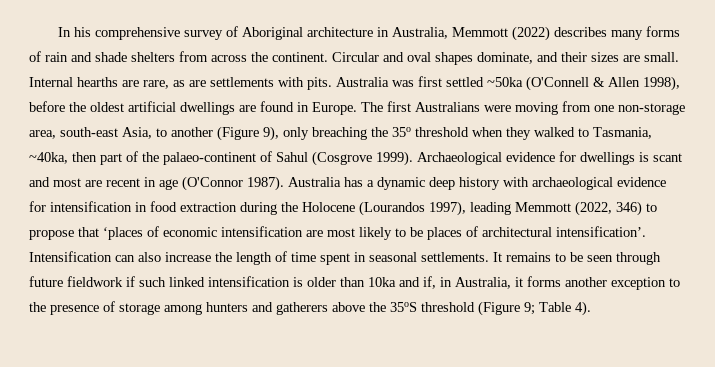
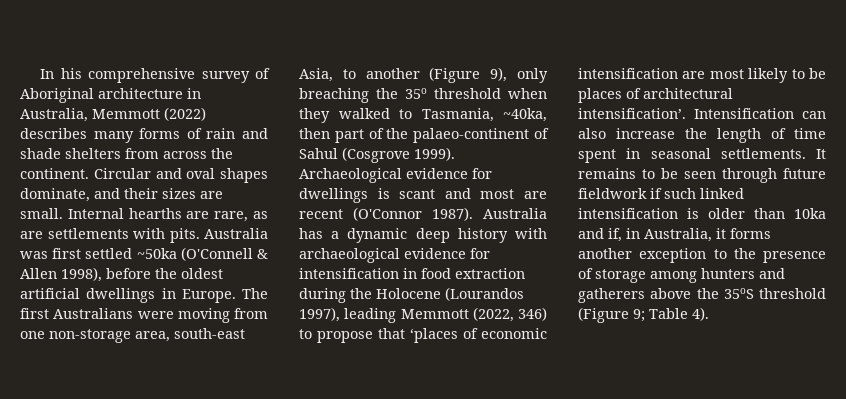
[239,101,294,112] are found -> (156, 295) none
[144,177,178,190] in age -> (343, 214) none

